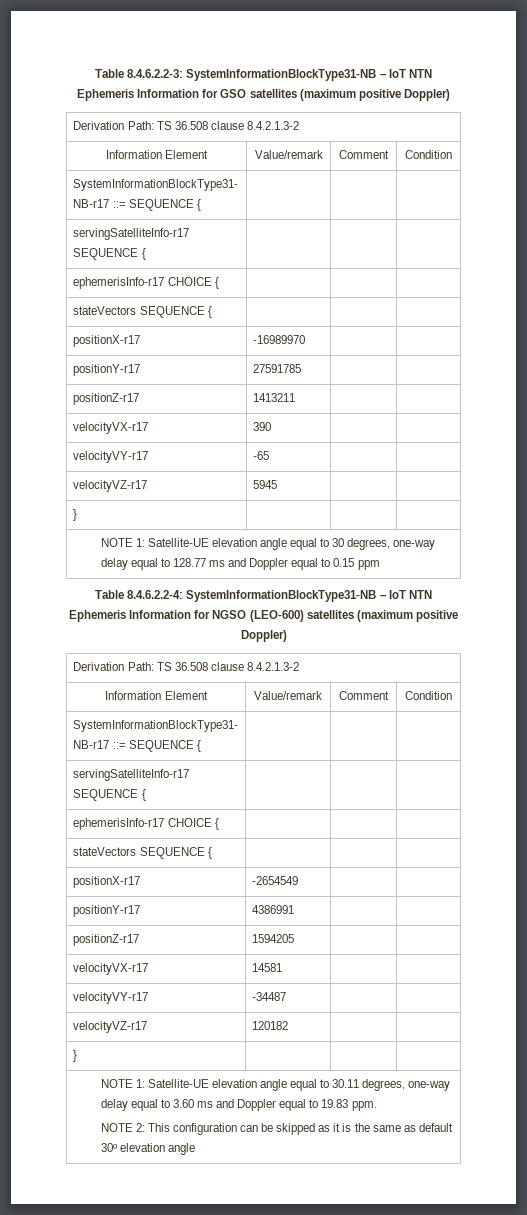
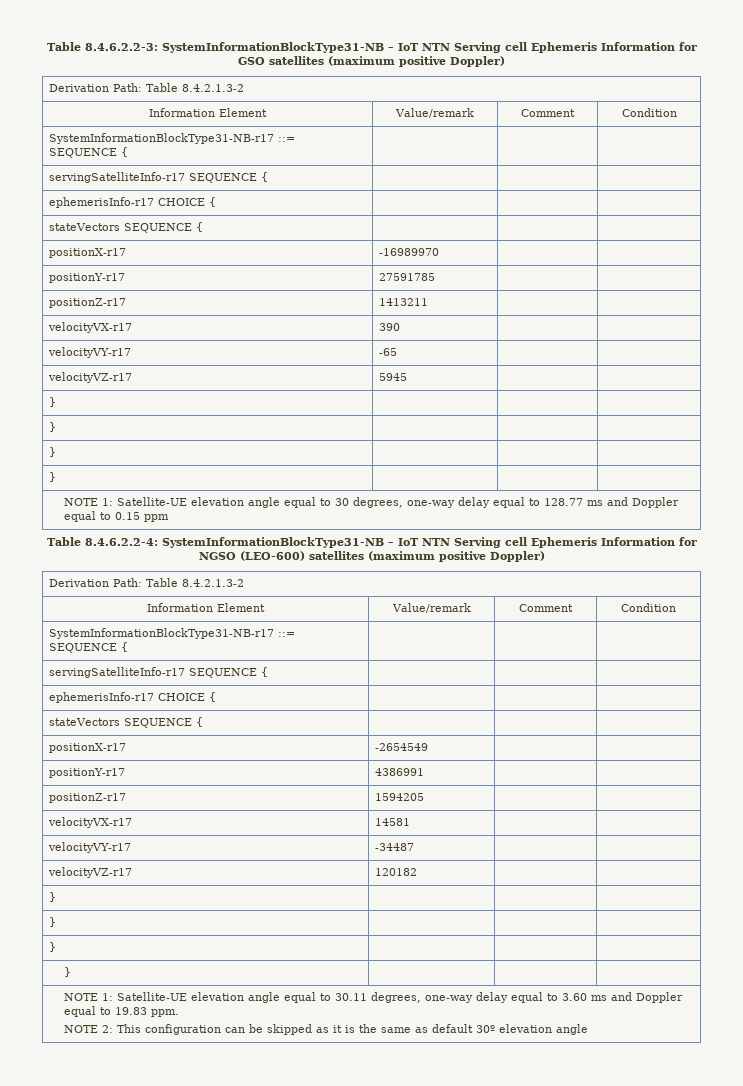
(432, 73) none -> [453,42,527,53] Serving cell
[156,121,244,130] TS 36.508 clause -> [145,83,178,92] Table
(78, 515) none -> [48,422,56,432] [48,447,56,457] [48,472,56,482] // } | | | // } | | | // } | | |
(432, 594) none -> [453,537,527,548] Serving cell
[156,662,244,671] TS 36.508 clause -> [145,578,178,587] Table
(78, 1056) none -> [48,917,56,927] [48,942,56,952] [64,967,72,977] // } | | | // } | | | // } | | |

